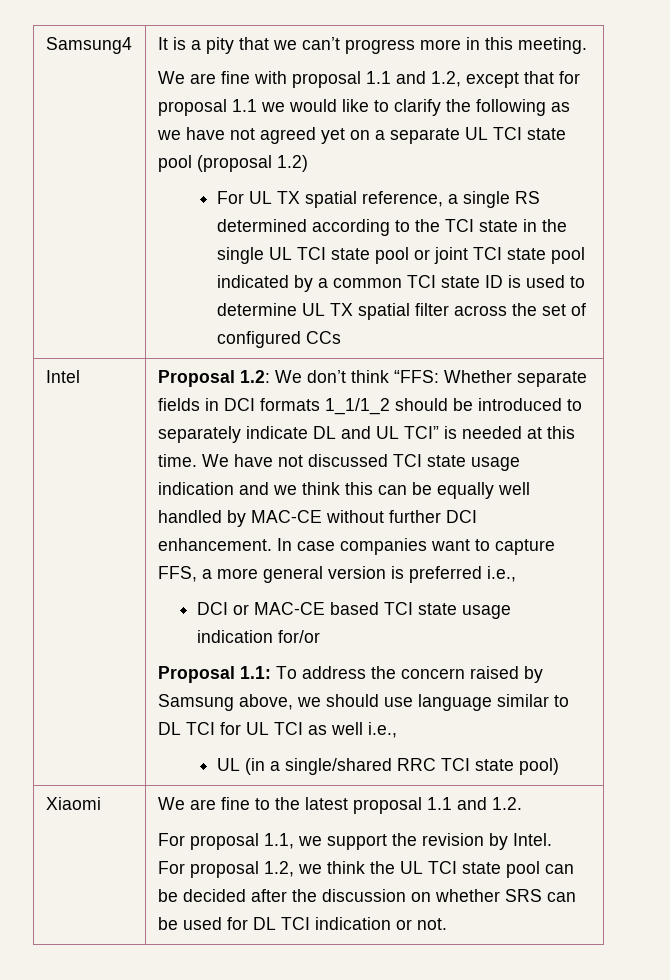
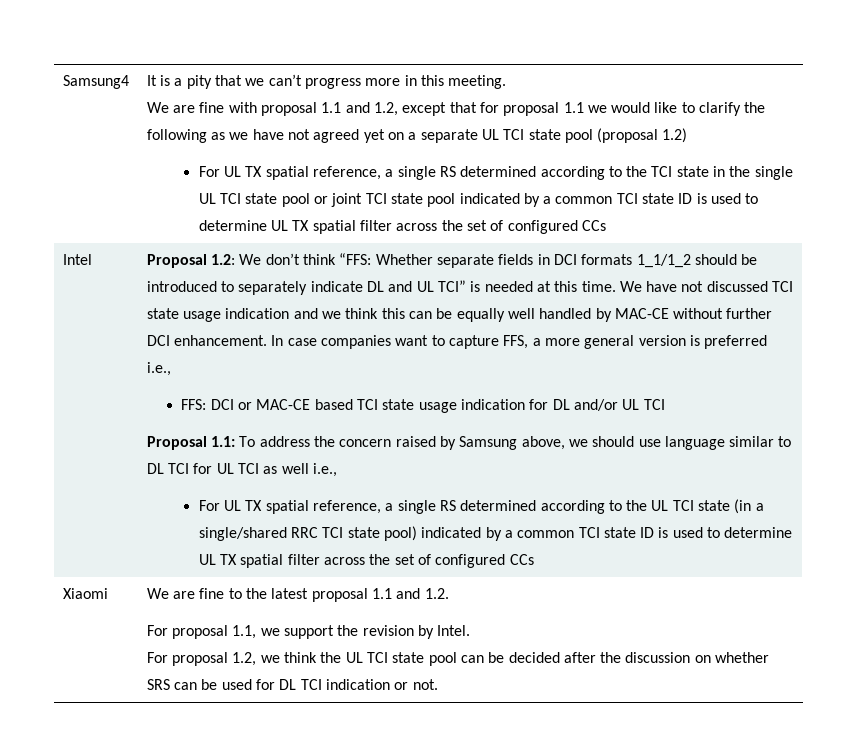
(516, 574) none -> [181,399,207,410] FFS:
[277,630,320,643] for/or -> [529,399,665,411] for DL and/or UL TCI
[217,758,241,771] UL -> [198,500,731,514] For UL TX spatial reference, a single RS determined according to the UL TCI state
(560, 766) none -> [421,527,793,541] [198,554,534,568] indicated by a common TCI state ID is used to determine UL TX spatial filter across the set of configured CCs

